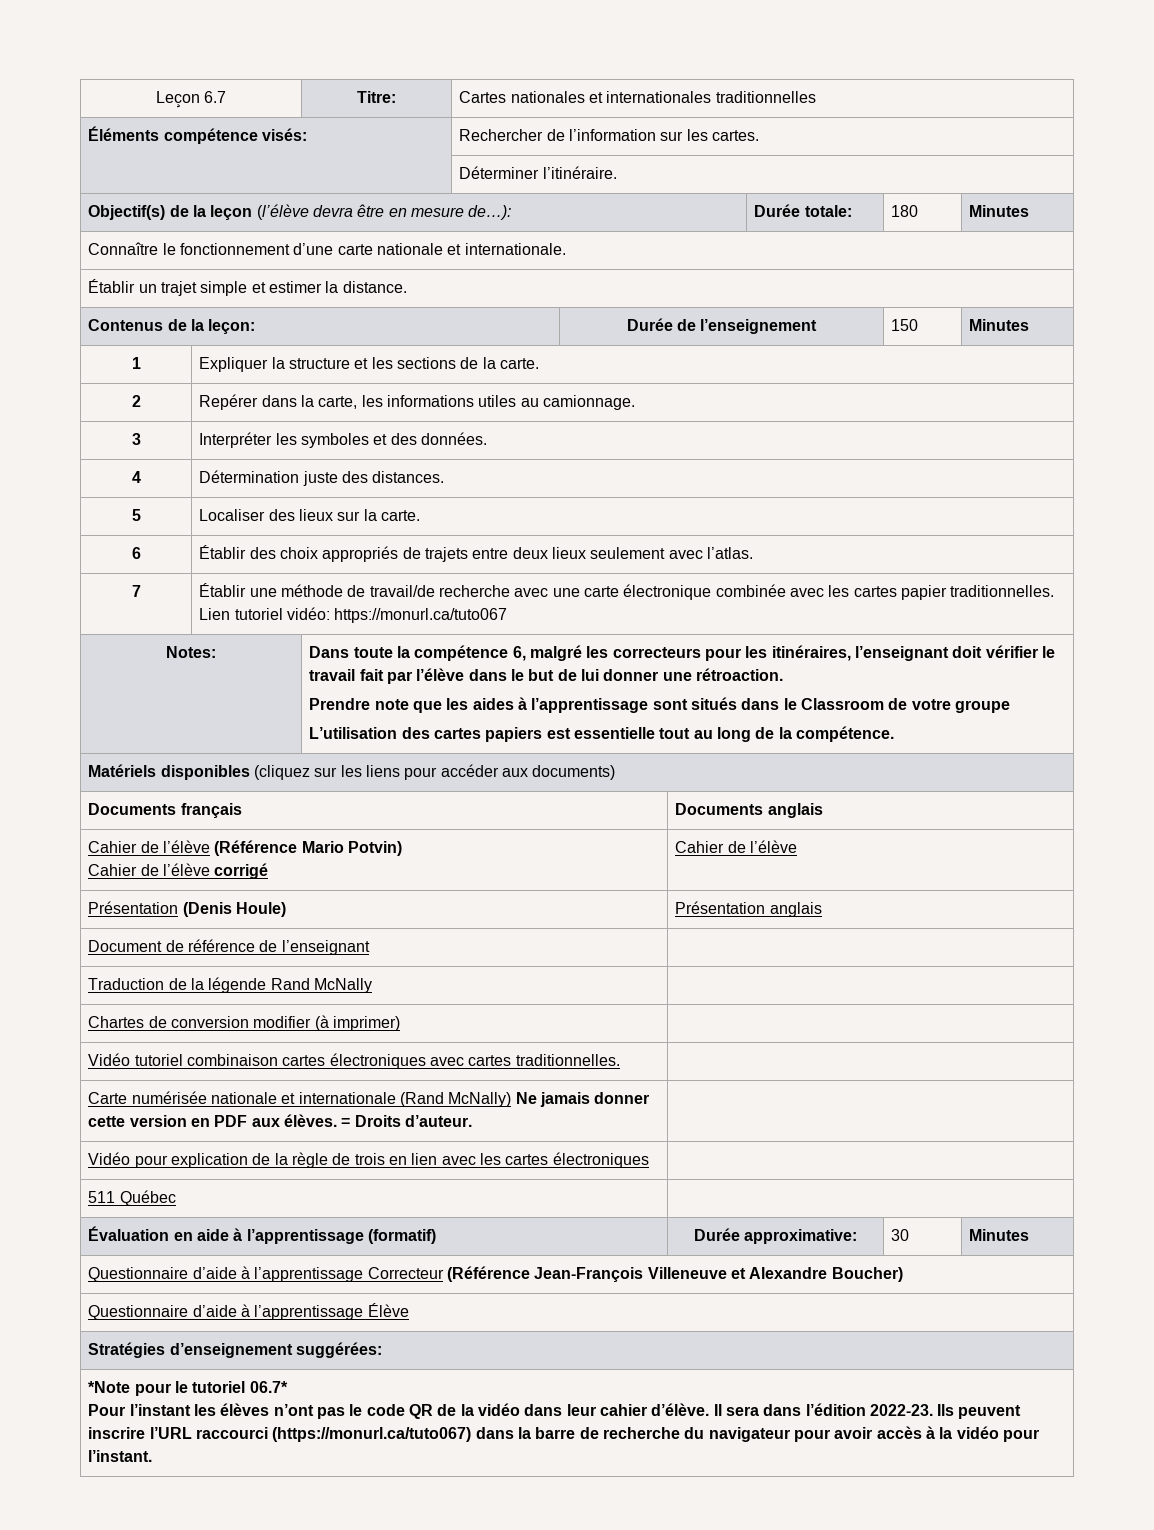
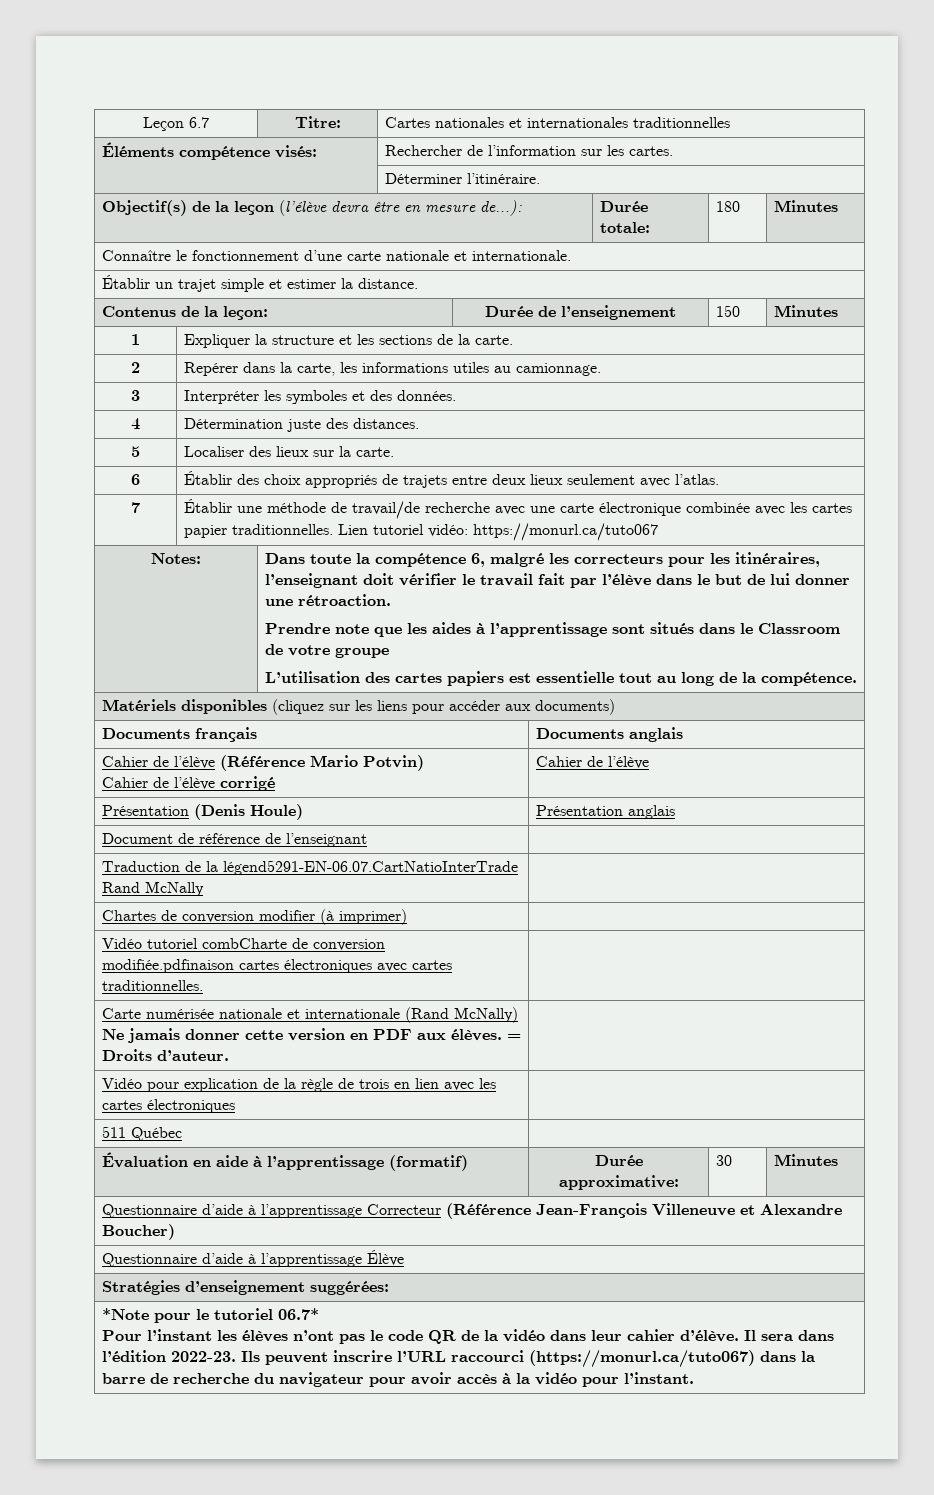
[208,977,267,993] légende -> [222,860,518,875] légend5291-EN-06.07.CartNatioInterTrade
[187,1054,279,1066] combinaison -> [201,938,385,951] [101,959,234,973] combCharte de conversion modifiée.pdfinaison

